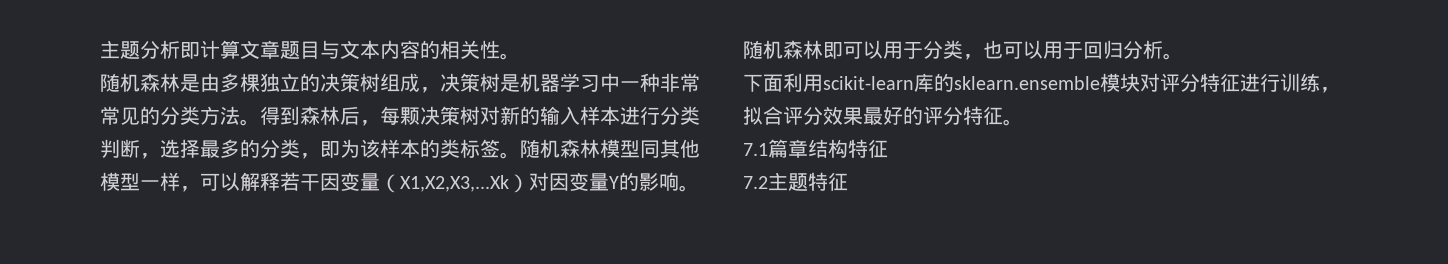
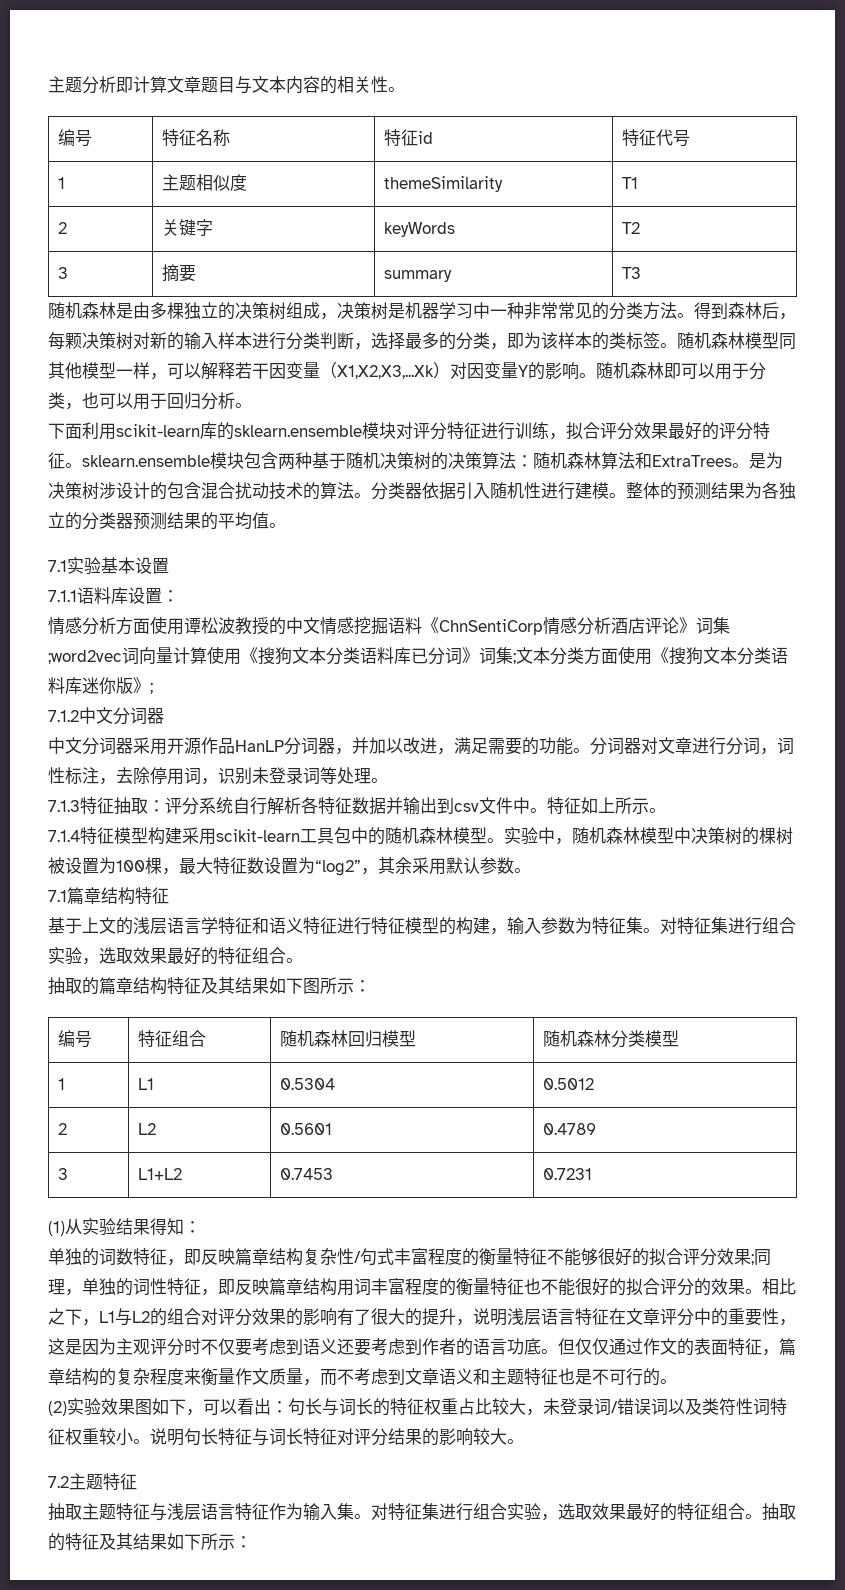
(520, 56) none -> [58,129,93,147] [162,129,231,146] [384,129,434,146] [622,129,691,147] [58,177,66,189] [162,174,248,191] [384,176,504,192] [622,177,639,189] [58,222,68,234] [162,219,214,236] [384,222,456,237] [622,222,641,234] [58,267,69,279] [162,264,197,282] [384,270,453,282] [622,267,642,279] // 编号 | 特征名称 | 特征id | 特征代号 // 1 | 主题相似度 | themeSimilarity | T1 // 2 | 关键字 | keyWords | T2 // 3 | 摘要 | summary | T3
[743,139,888,158] [743,172,848,191] // 7.1篇章结构特征 // 7.2主题特征 -> [82,452,783,470] [48,482,796,500] [48,512,286,530] [48,557,169,575] [48,587,179,604] [48,616,730,635] [48,646,788,665] [48,677,153,694] [48,707,164,725] [48,737,794,755] [48,767,388,785] [48,797,666,815] [48,827,793,845] [48,857,531,876] [48,887,169,905] [48,917,796,935] [48,947,303,965] [48,977,371,995] [58,1030,93,1048] [138,1030,207,1047] [280,1030,417,1047] [543,1030,680,1048] [58,1078,66,1090] [138,1078,155,1090] [280,1078,336,1090] [543,1078,595,1090] [58,1123,68,1135] [138,1123,157,1135] [280,1123,333,1135] [543,1123,597,1135] [58,1168,69,1180] [138,1168,183,1180] [280,1168,334,1180] [543,1168,593,1180] [48,1218,201,1236] [48,1248,771,1266] [48,1278,796,1296] [48,1308,796,1326] [48,1338,796,1356] [48,1368,677,1386] [48,1398,787,1416] [48,1428,524,1446] [48,1473,137,1490] [48,1503,796,1521] [48,1533,252,1551] sklearn.ensemble模块包含两种基于随机决策树的决策算法：随机森林算法和ExtraTrees。是为决策树涉设计的包含混合扰动技术的算法。分类器依据引入随机性进行建模。整体的预测结果为各独立的分类器预测结果的平均值。 // 7.1实验基本设置 // 7.1.1语料库设置： // 情感分析方面使用谭松波教授的中文情感挖掘语料《ChnSentiCorp情感分析酒店评论》词集;word2vec词向量计算使用《搜狗文本分类语料库已分词》词集;文本分类方面使用《搜狗文本分类语料库迷你版》; // 7.1.2中文分词器 // 中文分词器采用开源作品HanLP分词器，并加以改进，满足需要的功能。分词器对文章进行分词，词性标注，去除停用词，识别未登录词等处理。 // 7.1.3特征抽取：评分系统自行解析各特征数据并输出到csv文件中。特征如上所示。 // 7.1.4特征模型构建采用scikit-learn工具包中的随机森林模型。实验中，随机森林模型中决策树的棵树被设置为100棵，最大特征数设置为“log2”，其余采用默认参数。 // 7.1篇章结构特征 // 基于上文的浅层语言学特征和语义特征进行特征模型的构建，输入参数为特征集。对特征集进行组合实验，选取效果最好的特征组合。 // 抽取的篇章结构特征及其结果如下图所示： // 编号 | 特征组合 | 随机森林回归模型 | 随机森林分类模型 // 1 | L1 | 0.5304 | 0.5012 // 2 | L2 | 0.5601 | 0.4789 // 3 | L1+L2 | 0.7453 | 0.7231 // (1)从实验结果得知： // 单独的词数特征，即反映篇章结构复杂性/句式丰富程度的衡量特征不能够很好的拟合评分效果;同理，单独的词性特征，即反映篇章结构用词丰富程度的衡量特征也不能很好的拟合评分的效果。相比之下，L1与L2的组合对评分效果的影响有了很大的提升，说明浅层语言特征在文章评分中的重要性，这是因为主观评分时不仅要考虑到语义还要考虑到作者的语言功底。但仅仅通过作文的表面特征，篇章结构的复杂程度来衡量作文质量，而不考虑到文章语义和主题特征也是不可行的。 // (2)实验效果图如下，可以看出：句长与词长的特征权重占比较大，未登录词/错误词以及类符性词特征权重较小。说明句长特征与词长特征对评分结果的影响较大。 // 7.2主题特征 // 抽取主题特征与浅层语言特征作为输入集。对特征集进行组合实验，选取效果最好的特征组合。抽取的特征及其结果如下所示：

